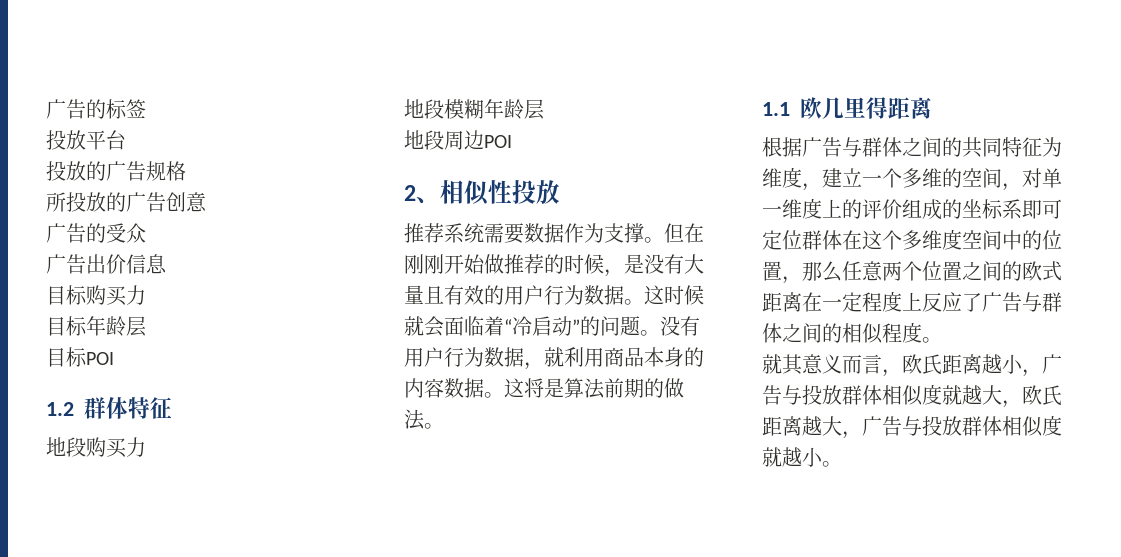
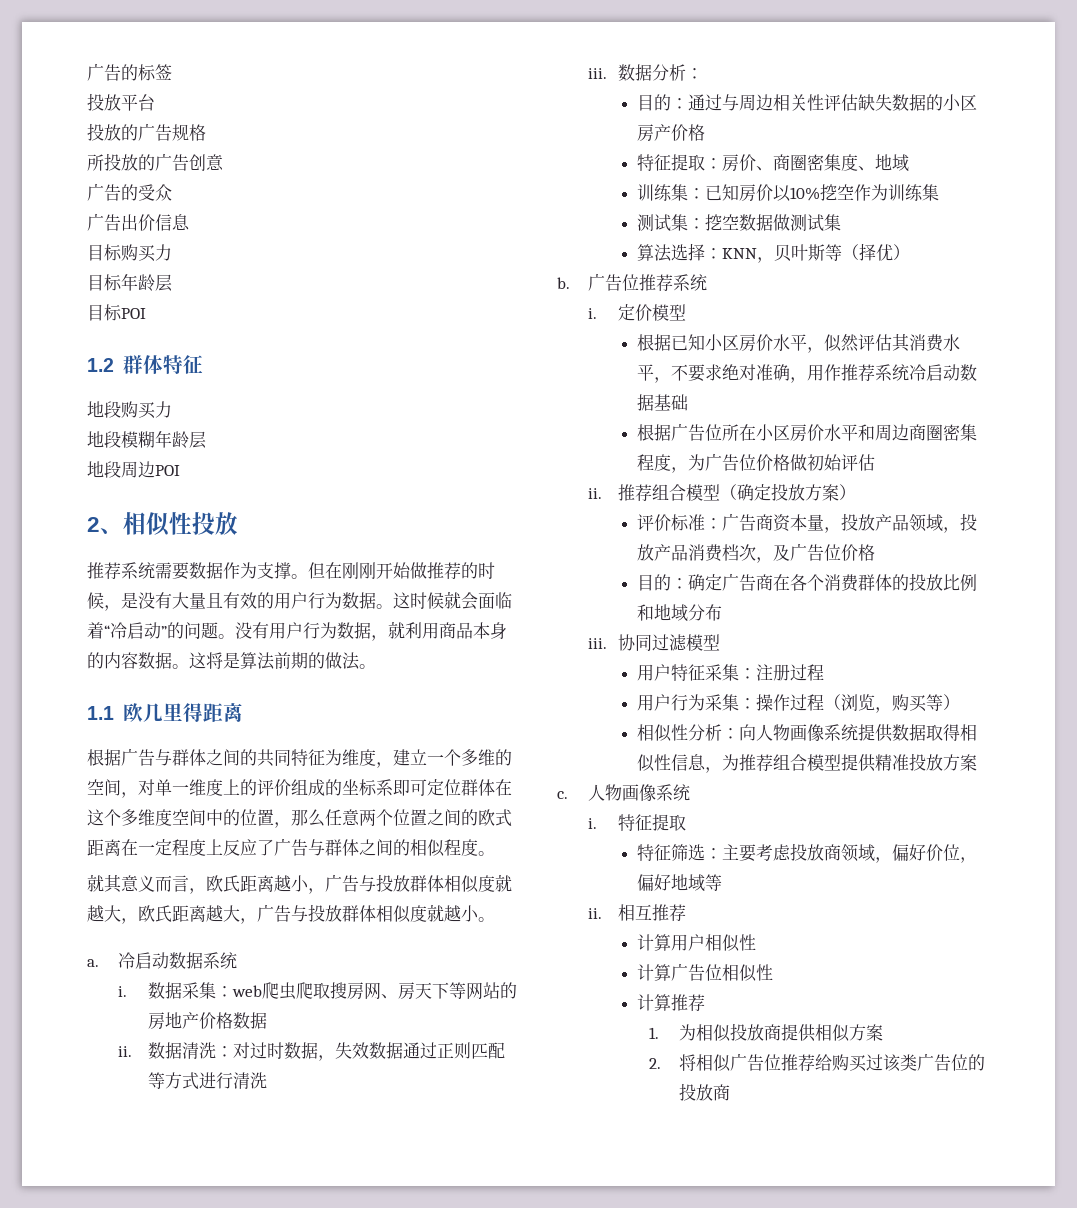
(842, 464) none -> [87,952,237,969] [117,982,518,1000] [148,1012,268,1030] [117,1042,506,1061] [148,1072,268,1090] [587,64,704,81] [636,94,977,111] [636,124,705,142] [636,154,909,172] [636,184,939,202] [636,214,841,232] [636,243,910,263] [557,273,707,292] [587,304,687,321] [636,333,960,353] [636,364,977,383] [636,394,688,411] [636,423,977,442] [636,453,875,473] [587,483,857,502] [636,513,977,533] [636,543,875,563] [636,573,977,592] [636,604,722,622] [587,634,721,651] [636,664,824,682] [636,694,960,713] [636,724,977,742] [636,753,977,773] [557,784,690,802] [587,814,687,832] [636,843,977,863] [636,874,722,892] [587,904,687,922] [636,934,756,952] [636,963,773,982] [636,994,705,1012] [648,1023,884,1042] [648,1053,986,1072] [679,1083,731,1101] // a.冷启动数据系统 // i.数据采集：web爬虫爬取搜房网、房天下等网站的房地产价格数据 // ii.数据清洗：对过时数据，失效数据通过正则匹配等方式进行清洗 // iii.数据分析： // 目的：通过与周边相关性评估缺失数据的小区房产价格 // 特征提取：房价、商圈密集度、地域 // 训练集：已知房价以10%挖空作为训练集 // 测试集：挖空数据做测试集 // 算法选择：KNN，贝叶斯等（择优） // b.广告位推荐系统 // i.定价模型 // 根据已知小区房价水平，似然评估其消费水平，不要求绝对准确，用作推荐系统冷启动数据基础 // 根据广告位所在小区房价水平和周边商圈密集程度，为广告位价格做初始评估 // ii.推荐组合模型（确定投放方案） // 评价标准：广告商资本量，投放产品领域，投放产品消费档次，及广告位价格 // 目的：确定广告商在各个消费群体的投放比例和地域分布 // iii.协同过滤模型 // 用户特征采集：注册过程 // 用户行为采集：操作过程（浏览，购买等） // 相似性分析：向人物画像系统提供数据取得相似性信息，为推荐组合模型提供精准投放方案 // c.人物画像系统 // i.特征提取 // 特征筛选：主要考虑投放商领域，偏好价位，偏好地域等 // ii.相互推荐 // 计算用户相似性 // 计算广告位相似性 // 计算推荐 // 1.为相似投放商提供相似方案 // 2.将相似广告位推荐给购买过该类广告位的投放商

